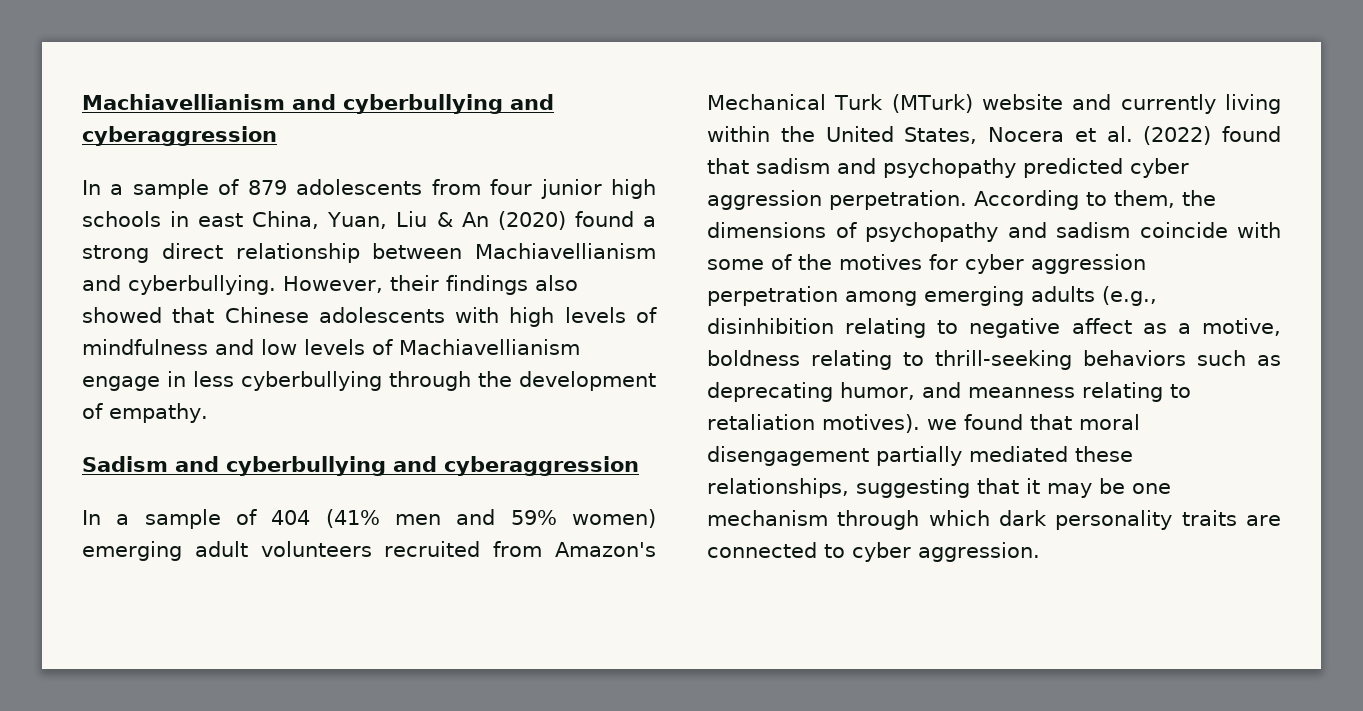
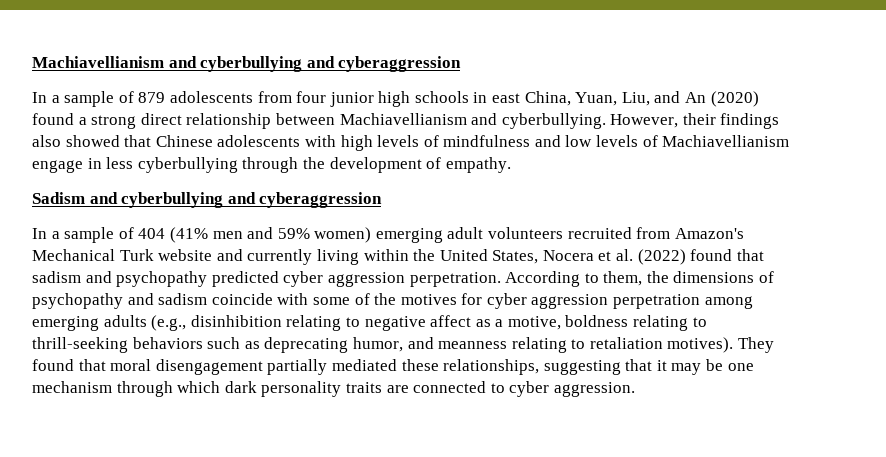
[396,211,453,227] Liu & -> [621,91,681,106] Liu, and
[891,94,973,113] (MTurk) -> (154, 255) none
[927,419,957,430] we -> [738,337,775,353] They

